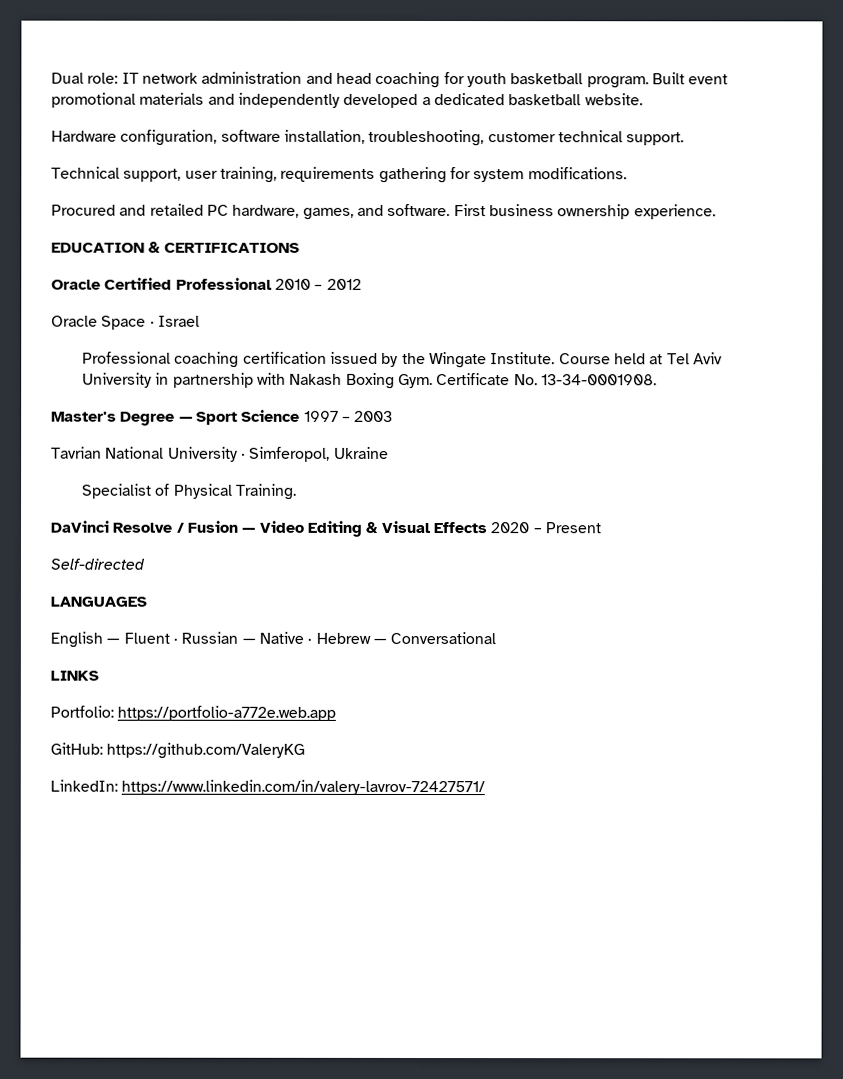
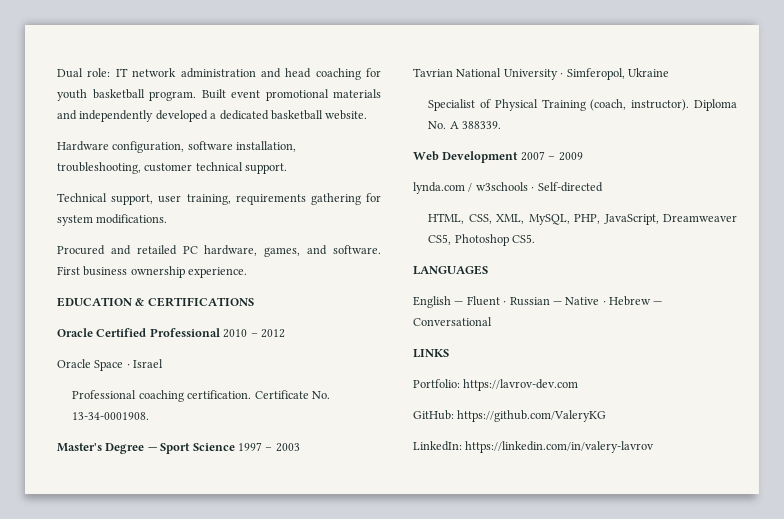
[242,351,723,369] [82,372,433,389] certification issued by the Wingate Institute. Course held at Tel Aviv University in partnership with Nakash Boxing Gym. -> [187,390,252,399] certification.
[236,483,298,500] [51,520,602,537] [50,558,145,570] Training. // DaVinci Resolve / Fusion — Video Editing & Visual Effects 2020 – Present // Self-directed -> [541,99,737,111] [428,121,502,129] [413,151,583,163] [413,182,603,194] [428,213,737,225] [428,234,536,246] Training (coach, instructor). Diploma No. A 388339. // Web Development 2007 – 2009 // lynda.com / w3schools · Self-directed // HTML, CSS, XML, MySQL, PHP, JavaScript, Dreamweaver CS5, Photoshop CS5.
[117,705,337,721] https://portfolio-a772e.web.app -> [463,379,579,391] https://lavrov-dev.com
[121,779,486,796] https://www.linkedin.com/in/valery-lavrov-72427571/ -> [465,441,655,453] https://linkedin.com/in/valery-lavrov

